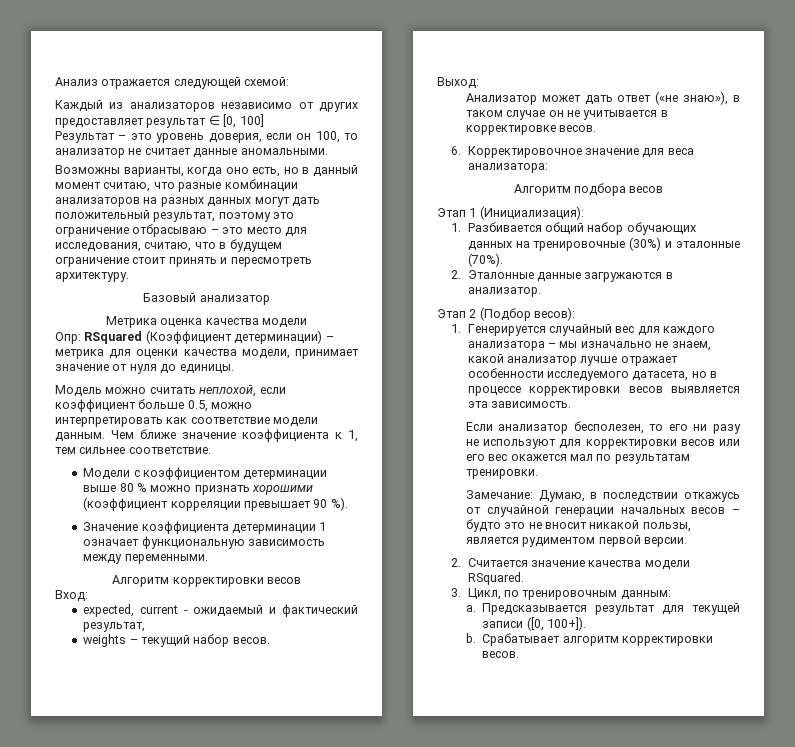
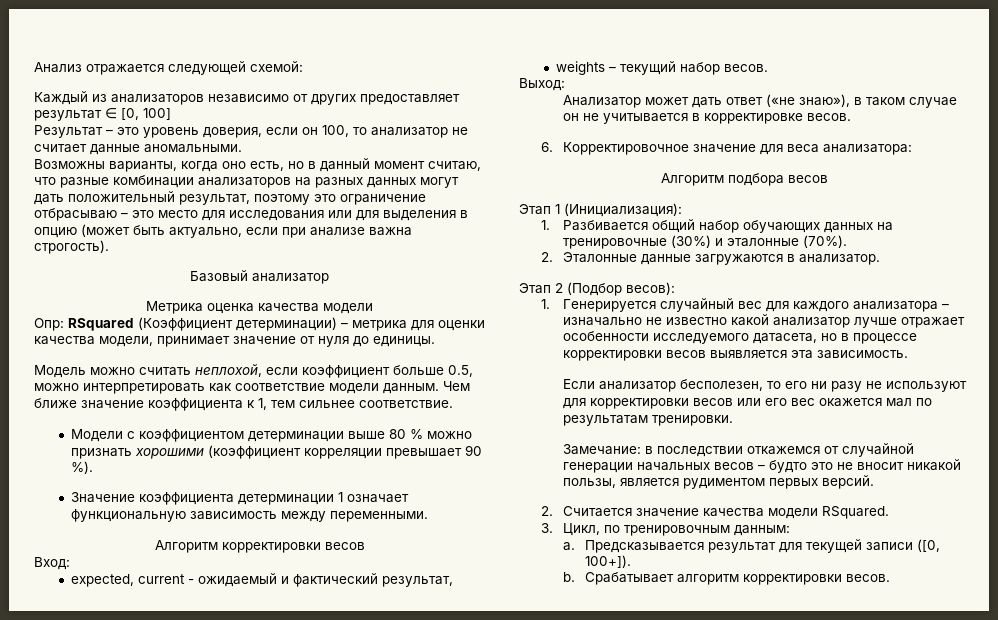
[55,239,282,252] [55,257,312,267] [55,272,129,282] исследования, считаю, что в будущем ограничение стоит принять и пересмотреть архитектуру. -> [229,210,468,221] [34,224,412,238] [34,240,109,254] исследования или для выделения в опцию (может быть актуально, если при анализе важна строгость).
[559,341,578,348] мы -> (950, 306) none
[671,341,711,351] знаем, -> [666,317,728,325] известно
[538,490,585,502] Думаю, -> (642, 449) none
[684,492,740,502] откажусь -> [747,446,821,455] откажемся
[598,535,688,547] первой версии. -> [769,475,875,489] первых версий.

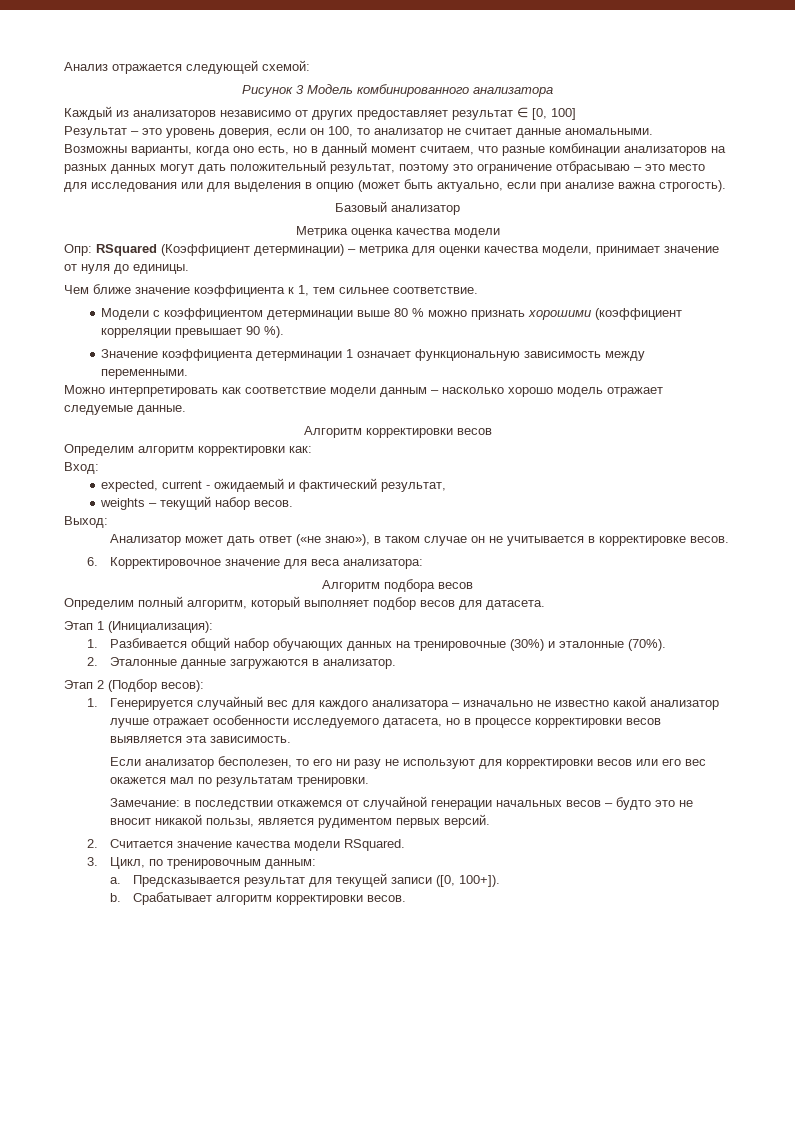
(303, 66) none -> [242,84,553,97] // Рисунок 3 Модель комбинированного анализатора
[428,161,481,171] считаю, -> [420,146,474,155] считаем,
[34,364,473,378] [34,383,439,394] Модель можно считать неплохой, если коэффициент больше 0.5, можно интерпретировать как соответствие модели данным. -> (189, 269) none
(428, 516) none -> [64,385,663,397] [64,405,186,415] // Можно интерпретировать как соответствие модели данным – насколько хорошо модель отражает следуемые данные.
(365, 546) none -> [64,444,312,456] // Определим алгоритм корректировки как:
(828, 179) none -> [64,596,545,610] // Определим полный алгоритм, который выполняет подбор весов для датасета.

